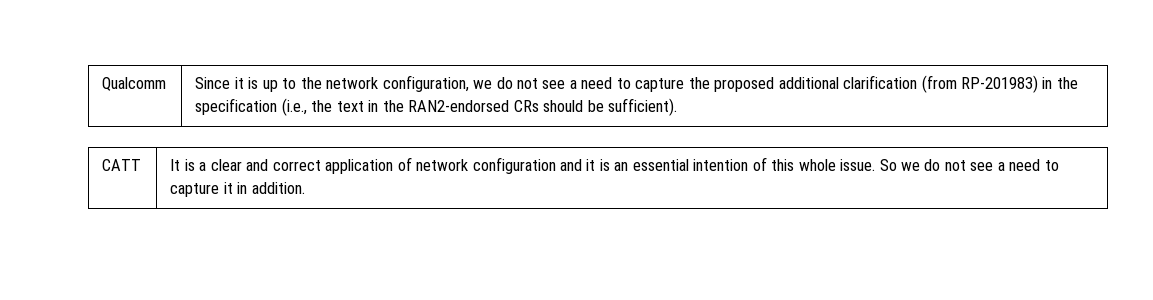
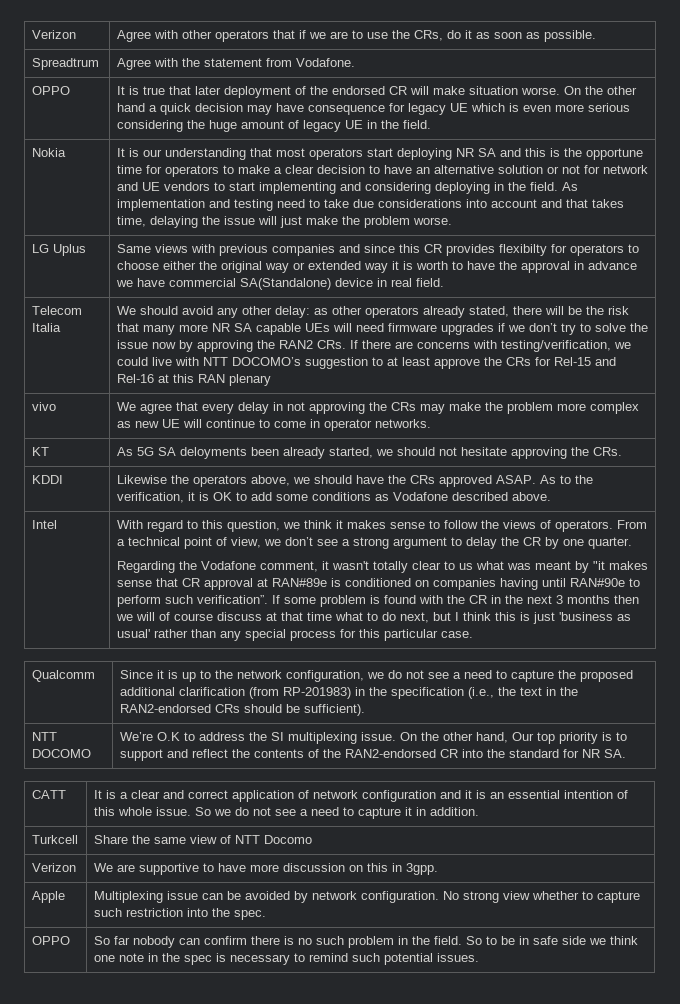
(102, 84) none -> [31,30,76,39] [116,30,596,42] [31,58,99,70] [116,58,355,70] [31,86,70,95] [116,86,637,98] [116,103,630,115] [116,120,431,132] [31,148,66,157] [116,148,643,160] [116,165,648,177] [116,182,578,194] [116,199,624,211] [116,216,452,228] [31,244,86,256] [116,244,639,256] [116,261,637,273] [115,278,444,290] [31,306,82,315] [31,323,61,332] [116,306,629,318] [116,323,648,335] [116,340,631,352] [116,357,616,369] [116,374,271,386] [31,402,56,411] [116,402,639,414] [116,419,431,431] [31,447,49,456] [116,447,622,459] [31,475,63,484] [116,475,593,487] [116,492,551,503] [31,520,57,529] [116,520,647,532] [116,537,632,549] [116,561,648,573] [116,578,640,590] [116,595,639,607] [115,612,631,624] [116,629,473,641] Verizon | Agree with other operators that if we are to use the CRs, do it as soon as possible. // Spreadtrum | Agree with the statement from Vodafone. // OPPO | It is true that later deployment of the endorsed CR will make situation worse. On the other hand a quick decision may have consequence for legacy UE which is even more serious considering the huge amount of legacy UE in the field. // Nokia | It is our understanding that most operators start deploying NR SA and this is the opportune time for operators to make a clear decision to have an alternative solution or not for network and UE vendors to start implementing and considering deploying in the field. As implementation and testing need to take due considerations into account and that takes time, delaying the issue will just make the problem worse. // LG Uplus | Same views with previous companies and since this CR provides flexibilty for operators to choose either the original way or extended way it is worth to have the approval in advance we have commercial SA(Standalone) device in real field. // Telecom Italia | We should avoid any other delay: as other operators already stated, there will be the risk that many more NR SA capable UEs will need firmware upgrades if we don’t try to solve the issue now by approving the RAN2 CRs. If there are concerns with testing/verification, we could live with NTT DOCOMO’s suggestion to at least approve the CRs for Rel-15 and Rel-16 at this RAN plenary // vivo | We agree that every delay in not approving the CRs may make the problem more complex as new UE will continue to come in operator networks. // KT | As 5G SA deloyments been already started, we should not hesitate approving the CRs. // KDDI | Likewise the operators above, we should have the CRs approved ASAP. As to the verification, it is OK to add some conditions as Vodafone described above. // Intel | With regard to this question, we think it makes sense to follow the views of operators. From a technical point of view, we don’t see a strong argument to delay the CR by one quarter. // Regarding the Vodafone comment, it wasn't totally clear to us what was meant by "it makes sense that CR approval at RAN#89e is conditioned on companies having until RAN#90e to perform such verification”. If some problem is found with the CR in the next 3 months then we will of course discuss at that time what to do next, but I think this is just 'business as usual' rather than any special process for this particular case. //
(678, 107) none -> [31,732,57,741] [31,749,91,758] [119,732,627,744] [119,749,626,761] // NTT DOCOMO | We’re O.K to address the SI multiplexing issue. On the other hand, Our top priority is to support and reflect the contents of the RAN2-endorsed CR into the standard for NR SA.
(305, 188) none -> [31,835,78,844] [93,835,312,844] [31,863,76,872] [93,863,438,875] [31,891,65,903] [93,891,640,903] [93,908,266,920] [31,936,70,945] [93,936,638,948] [93,953,479,965] // Turkcell | Share the same view of NTT Docomo // Verizon | We are supportive to have more discussion on this in 3gpp. // Apple | Multiplexing issue can be avoided by network configuration. No strong view whether to capture such restriction into the spec. // OPPO | So far nobody can confirm there is no such problem in the field. So to be in safe side we think one note in the spec is necessary to remind such potential issues.

